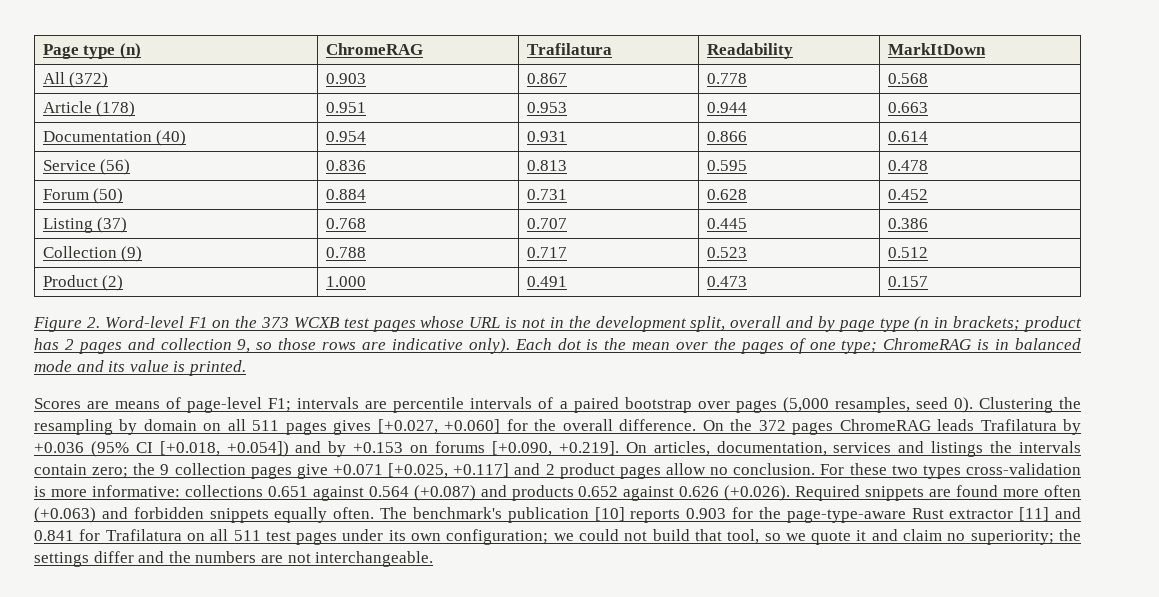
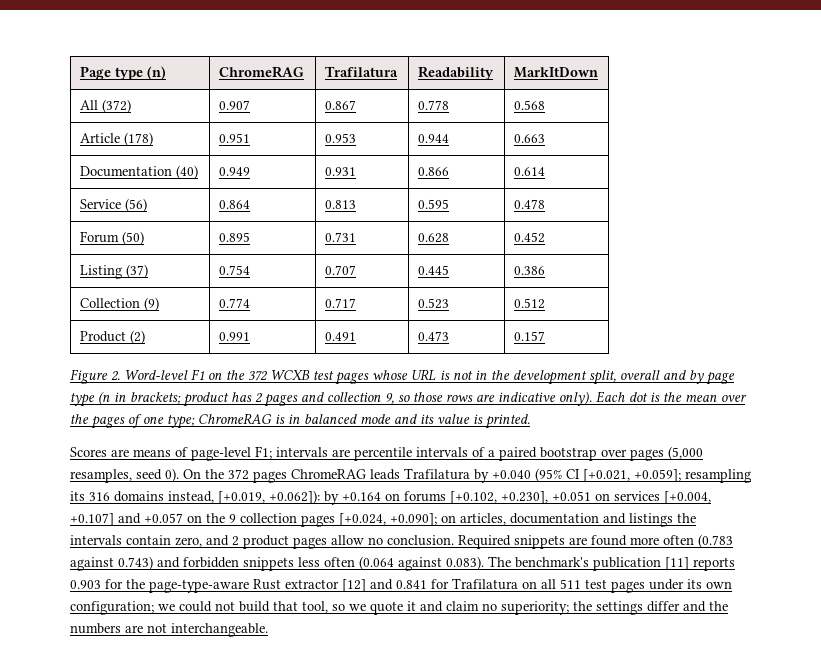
[325,73,366,84] 0.903 -> [218,100,250,110] 0.907
[325,131,366,142] 0.954 -> [218,167,250,176] 0.949
[325,160,366,171] 0.836 -> [218,200,250,209] 0.864
[325,189,366,200] 0.884 -> [218,232,250,242] 0.895
[325,218,366,229] 0.768 -> [218,265,250,275] 0.754
[325,247,366,258] 0.788 -> [218,298,250,308] 0.774
[325,276,366,287] 1.000 -> [218,332,250,341] 0.991
[261,317,290,328] 373 -> [248,371,268,381] 372
[978,397,1081,413] [34,419,697,435] Clustering the resampling by domain on all 511 pages gives [+0.027, +0.060] for the overall difference. -> (179, 475) none
[34,442,84,453] +0.036 -> [492,470,531,479] +0.040
[159,441,892,457] [+0.018, +0.054]) and by +0.153 on forums [+0.090, +0.219]. On articles, documentation, services -> [583,469,751,483] [70,490,711,505] [70,513,599,527] [+0.021, +0.059]; resampling its 316 domains instead, [+0.019, +0.062]): by +0.164 on forums [+0.102, +0.230], +0.051 on services [+0.004, +0.107] and +0.057 on the 9 collection pages [+0.024, +0.090]; on articles, documentation
[92,463,510,479] zero; the 9 collection pages give +0.071 [+0.025, +0.117] -> [175,537,202,547] zero,
[820,463,1081,479] [34,485,791,501] For these two types cross-validation is more informative: collections 0.651 against 0.564 (+0.087) and products 0.652 against 0.626 (+0.026). -> (454, 540) none
[34,507,375,523] (+0.063) and forbidden snippets equally often. -> [698,534,733,548] [70,556,484,571] (0.783 against 0.743) and forbidden snippets less often (0.064 against 0.083).
[594,507,625,521] [10] -> [665,557,689,570] [11]
[1019,507,1050,521] [11] -> [342,579,366,592] [12]

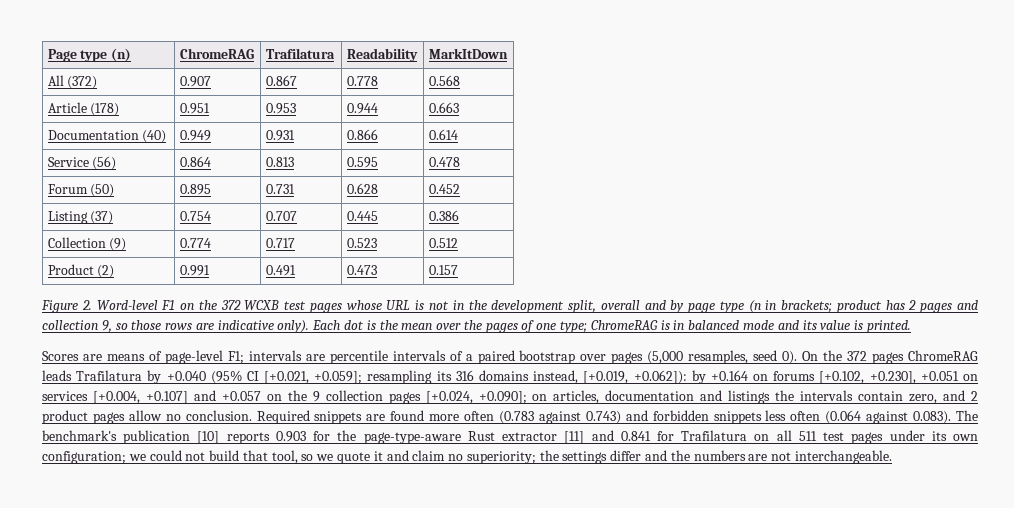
[665,557,689,570] [11] -> [197,431,220,444] [10]
[342,579,366,592] [12] -> [564,431,585,444] [11]

